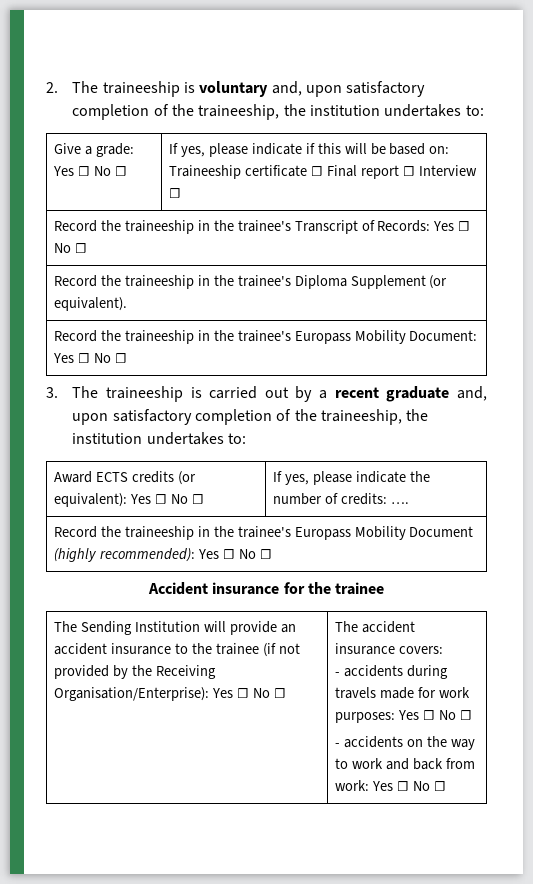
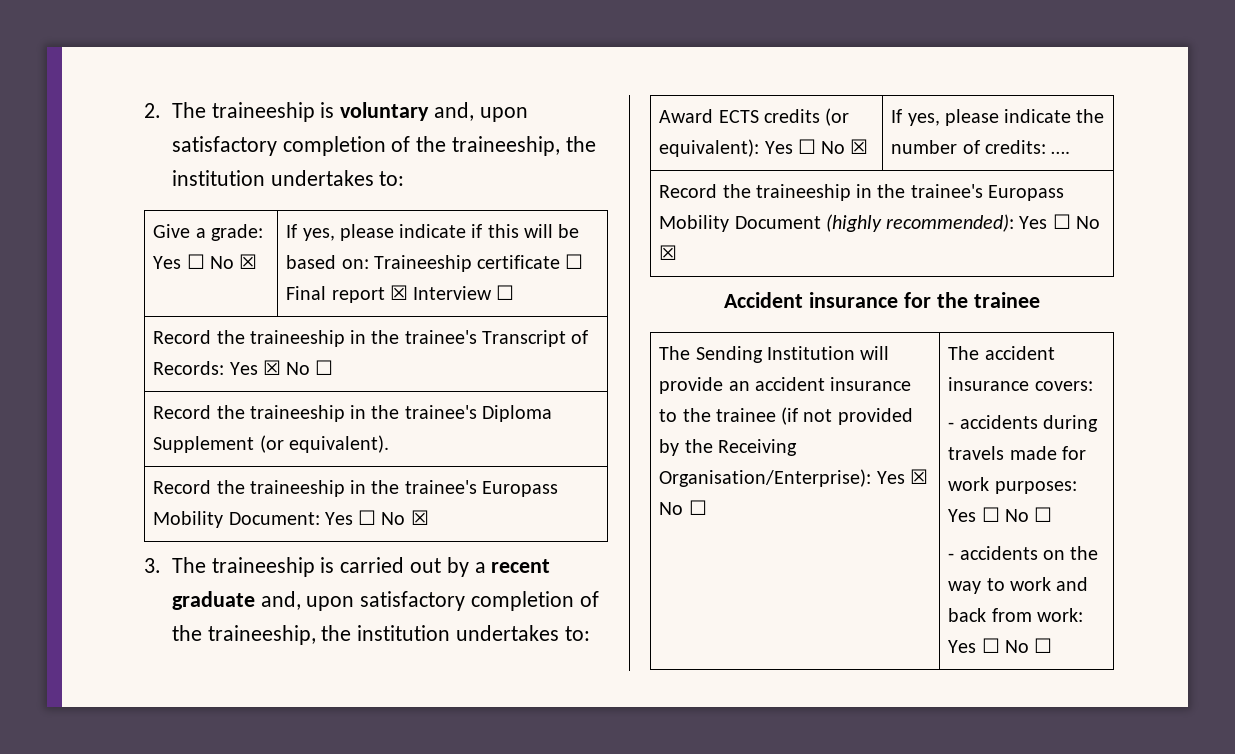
[114,166,127,176] ☐ -> [239,254,258,269] ☒
[402,166,415,176] ☐ -> [389,285,408,300] ☒
[458,221,471,231] ☐ -> [262,360,281,375] ☒
[114,353,127,363] ☐ -> [410,510,429,525] ☒
[191,494,204,504] ☐ -> [850,139,869,154] ☒
[259,549,272,559] ☐ -> [659,245,678,260] ☒
[236,688,249,698] ☐ -> [909,469,928,484] ☒

